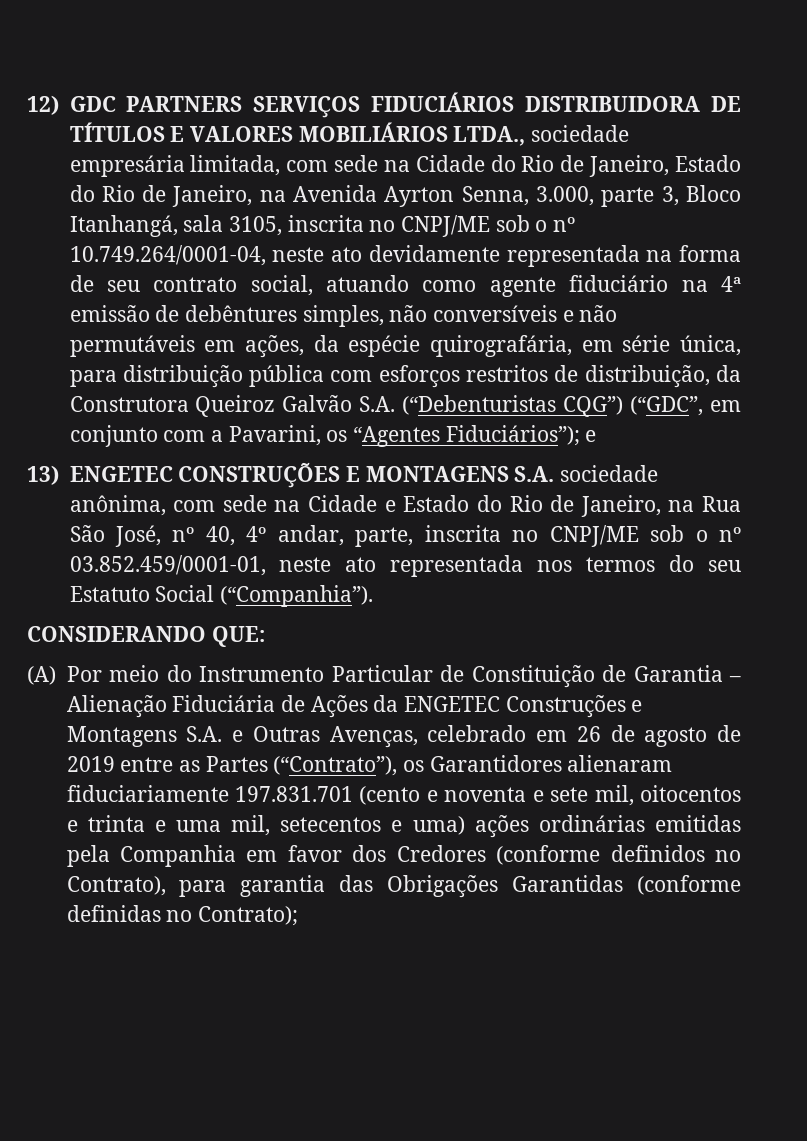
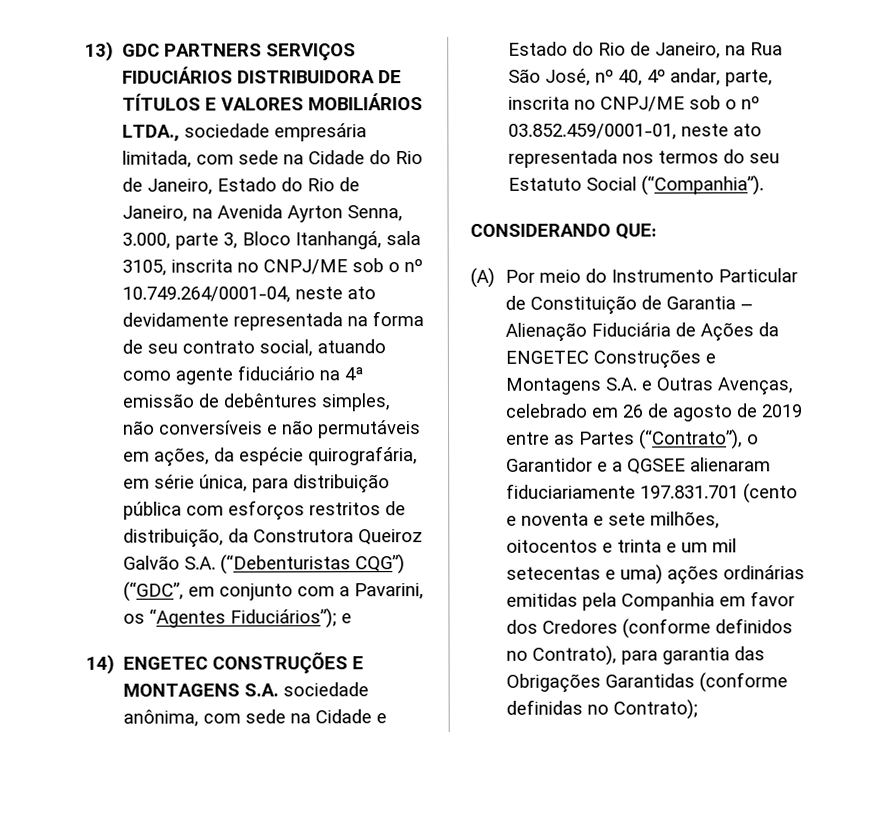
[27,95,59,115] 12) -> [84,41,114,61] 13)
[27,465,59,485] 13) -> [85,654,115,674] 14)
[402,755,562,772] os Garantidores -> [747,434,760,445] [506,457,687,475] o Garantidor e a QGSEE
[594,785,634,806] mil, -> [650,511,721,529] milhões,
[175,815,382,836] uma mil, setecentos -> [681,538,738,553] [506,566,602,580] um mil setecentas

